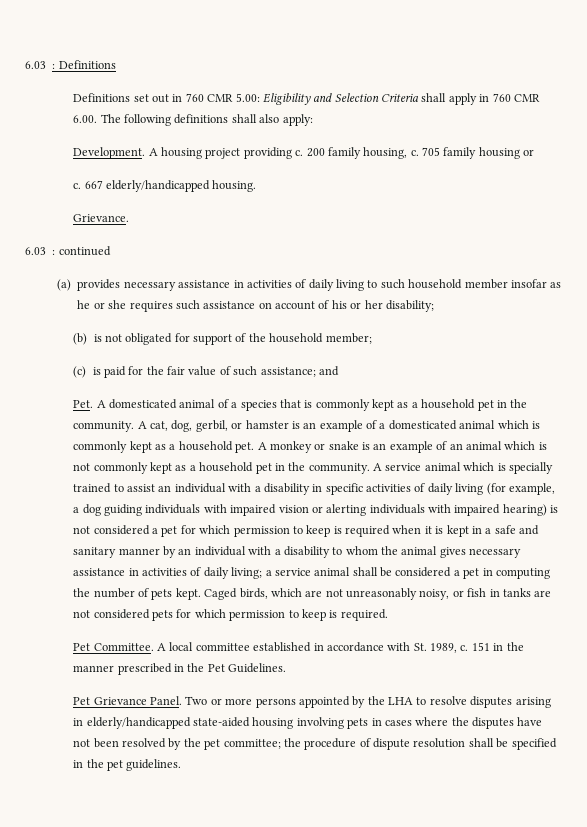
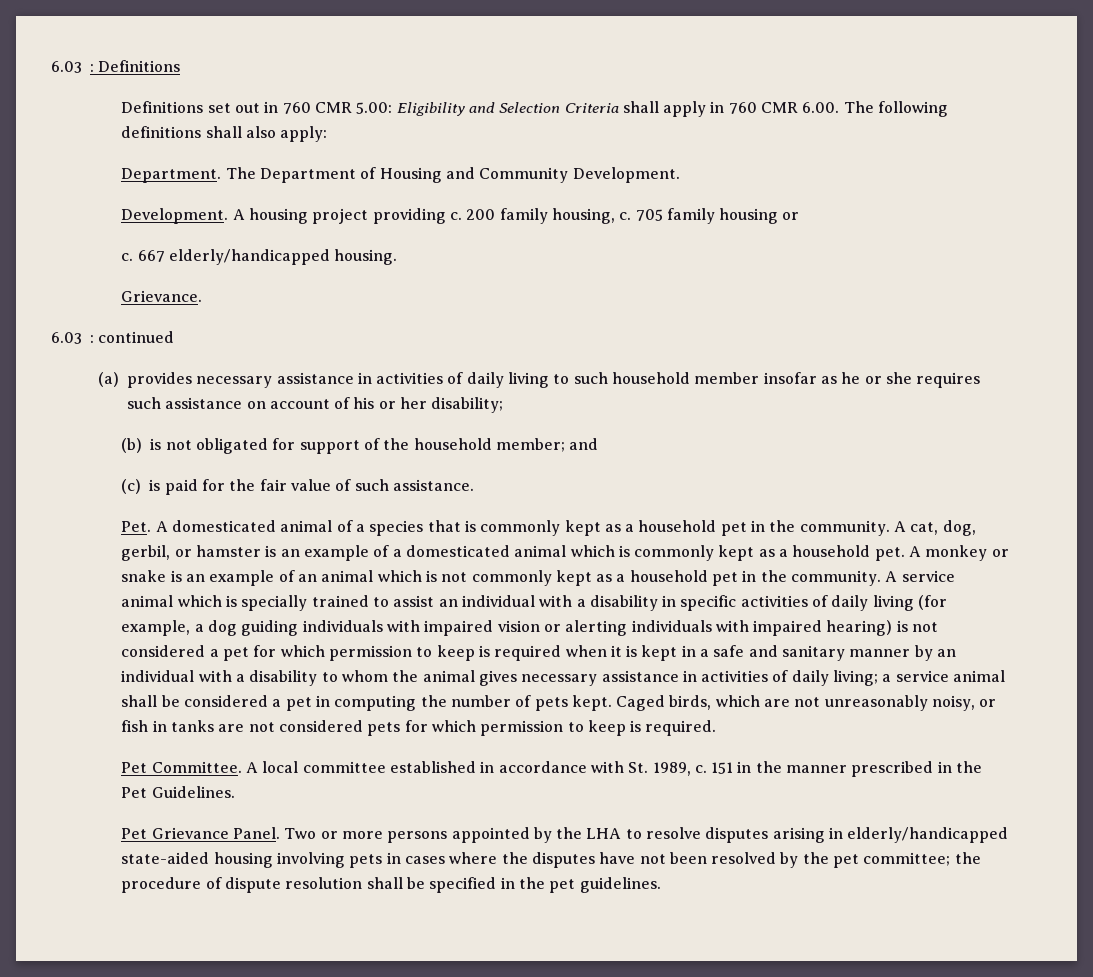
(313, 120) none -> [121,167,680,183] // Department. The Department of Housing and Community Development.
(372, 338) none -> [569,438,599,450] and
[260,366,339,377] assistance; and -> [392,479,474,491] assistance.

